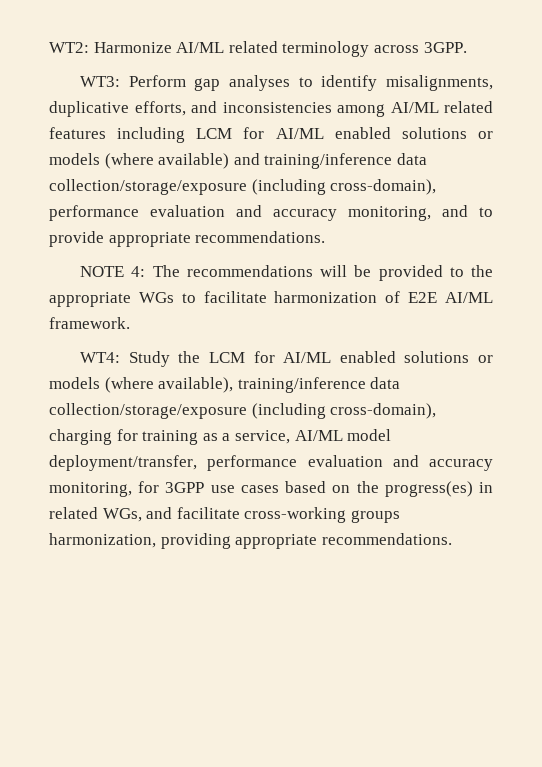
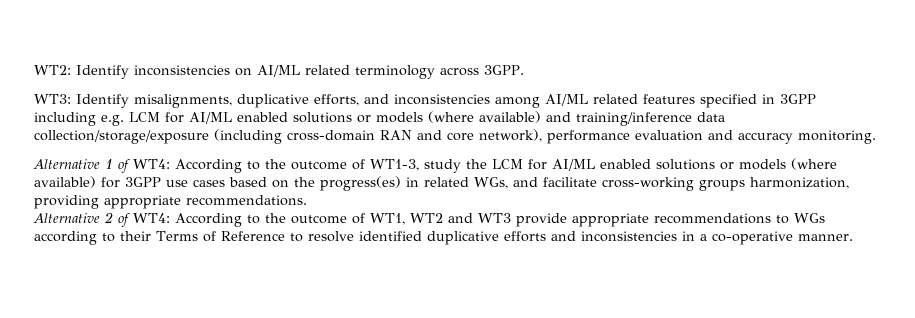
[93,42,172,53] Harmonize -> [76,65,252,79] Identify inconsistencies on
[128,75,378,91] Perform gap analyses to identify -> [76,94,129,108] Identify
[117,127,186,143] including -> [700,94,816,108] [34,112,124,126] specified in 3GPP including e.g.
[330,179,437,195] [49,205,493,221] [49,231,326,247] [80,265,493,281] [49,291,493,307] [49,317,130,329] [80,351,170,367] cross-domain), performance evaluation and accuracy monitoring, and to provide appropriate recommendations. // NOTE 4: The recommendations will be provided to the appropriate WGs to facilitate harmonization of E2E AI/ML framework. // WT4: Study -> [287,129,876,144] [33,159,461,173] cross-domain RAN and core network), performance evaluation and accuracy monitoring. // Alternative 1 of WT4: According to the outcome of WT1-3, study
[158,377,401,393] [49,403,437,419] [49,429,392,445] [49,455,493,471] [49,482,132,497] available), training/inference data collection/storage/exposure (including cross-domain), charging for training as a service, AI/ML model deployment/transfer, performance evaluation and accuracy monitoring, -> [34,176,96,188] available)
(452, 539) none -> [33,212,825,227] [34,231,853,245] // Alternative 2 of WT4: According to the outcome of WT1, WT2 and WT3 provide appropriate recommendations to WGs according to their Terms of Reference to resolve identified duplicative efforts and inconsistencies in a co-operative manner.

